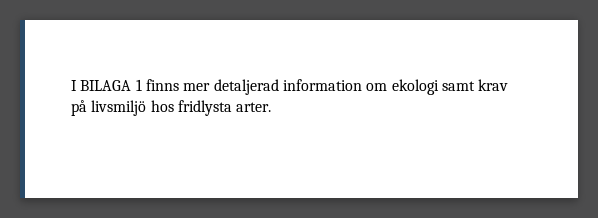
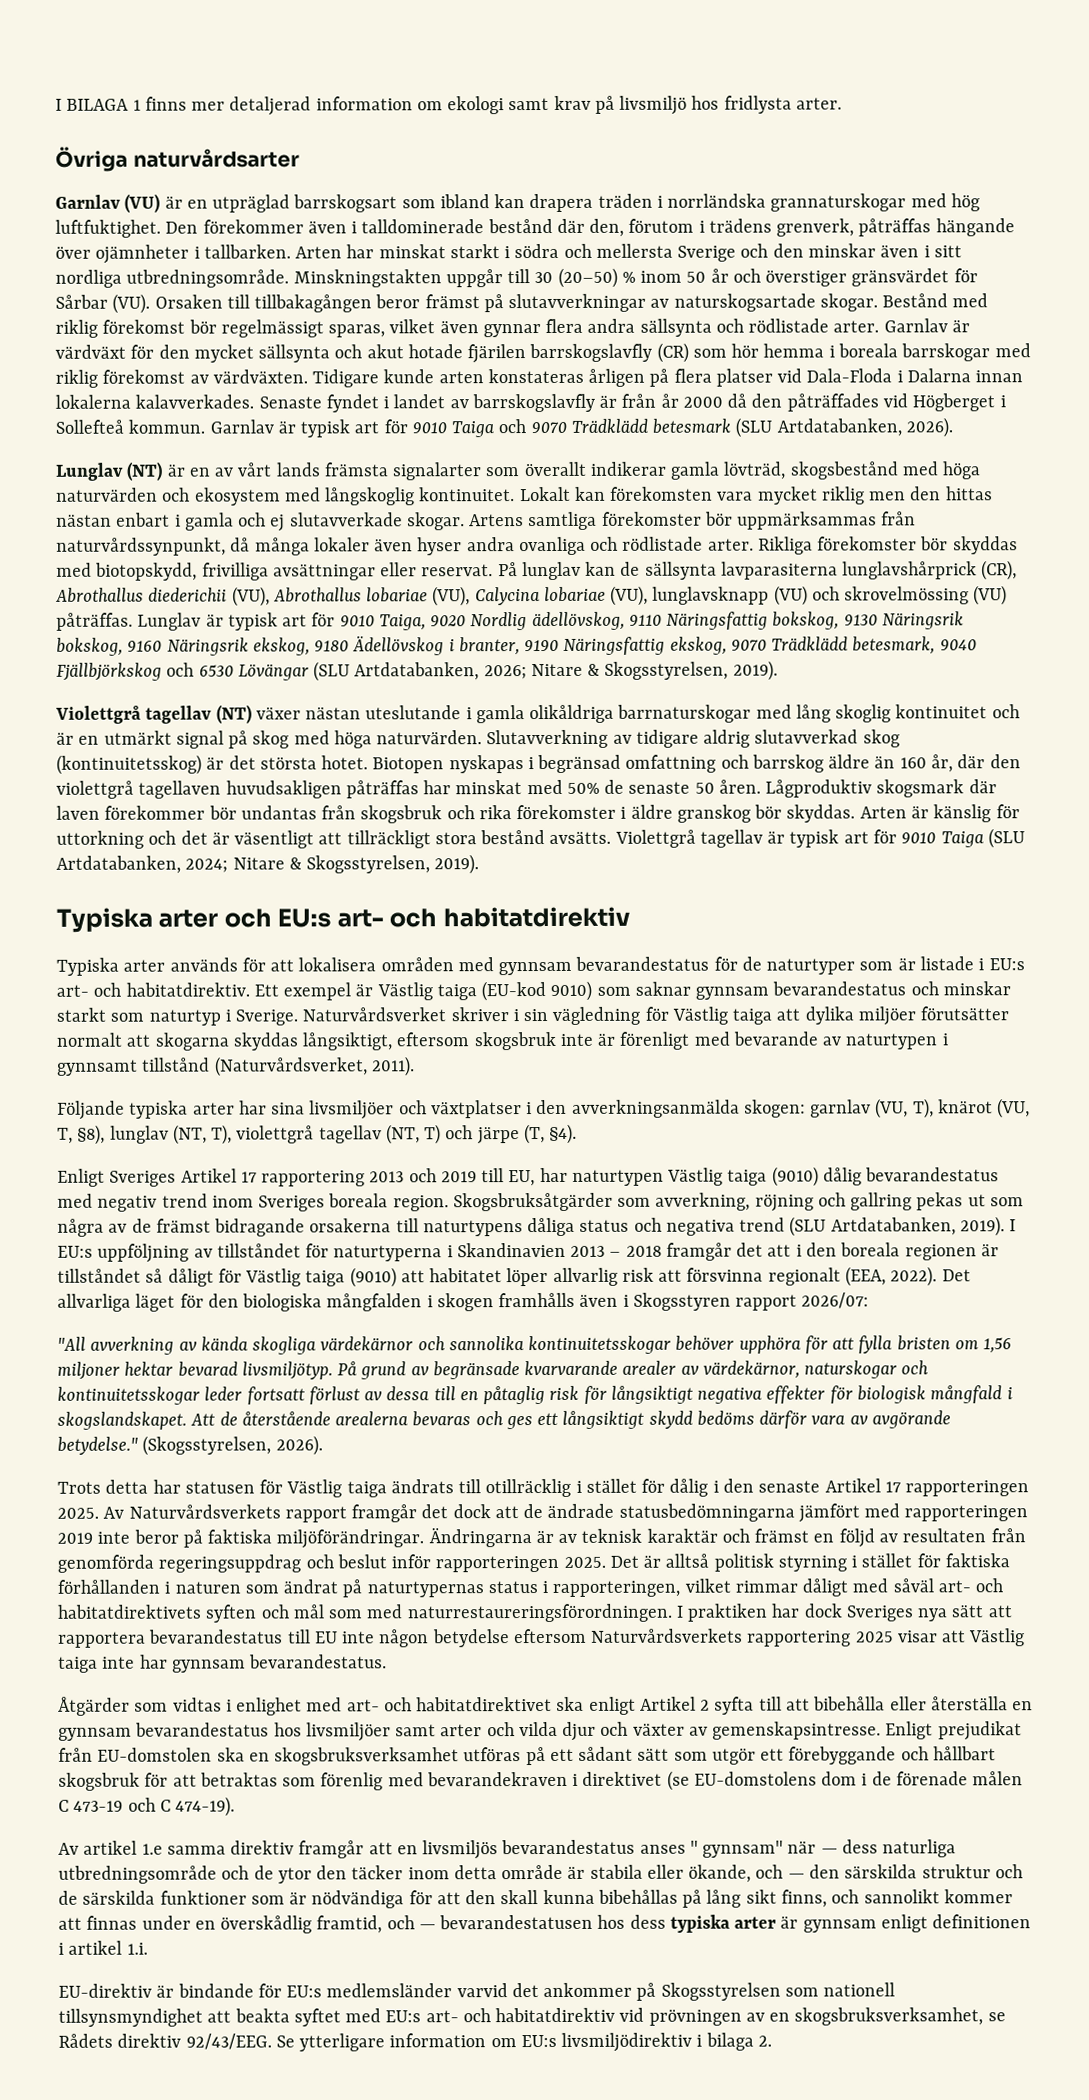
(272, 107) none -> [55,146,300,172] [55,193,980,213] [55,218,1015,238] [55,243,962,264] [55,267,978,288] [55,293,989,314] [55,318,970,338] [55,342,1031,364] [55,368,1024,388] [55,393,1006,413] [55,417,953,438] [55,461,982,481] [56,486,993,506] [56,511,917,532] [56,536,1018,556] [56,560,1018,581] [55,585,1008,607] [56,611,964,631] [56,635,977,656] [56,660,778,682] [55,704,1020,724] [56,729,900,749] [56,754,1021,775] [56,779,997,799] [56,804,1020,824] [56,828,1025,849] [56,854,480,875] [56,906,630,933] [56,956,1025,976] [56,980,1011,1002] [56,1006,1010,1026] [56,1031,948,1051] [57,1056,415,1077] [57,1098,1031,1120] [57,1123,578,1145] [57,1166,1000,1187] [57,1192,1024,1212] [57,1216,1017,1237] [57,1242,999,1263] [57,1266,971,1288] [57,1292,870,1312] [57,1335,1013,1355] [57,1360,930,1380] [57,1385,1013,1405] [57,1410,951,1430] [57,1435,323,1456] [57,1478,1030,1498] [57,1503,1029,1523] [57,1527,1026,1549] [57,1553,1010,1573] [57,1578,1004,1598] [57,1603,1012,1623] [58,1628,1026,1648] [58,1654,388,1673] [58,1696,1034,1716] [58,1721,1022,1742] [58,1746,996,1766] [58,1770,1024,1791] [58,1796,236,1817] [58,1839,957,1860] [58,1864,1023,1884] [58,1889,1013,1909] [58,1914,1032,1934] [58,1940,148,1955] [58,1982,896,2001] [58,2007,1006,2027] [58,2032,772,2052] // Övriga naturvårdsarter // Garnlav (VU) är en utpräglad barrskogsart som ibland kan drapera träden i norrländska grannaturskogar med hög luftfuktighet. Den förekommer även i talldominerade bestånd där den, förutom i trädens grenverk, påträffas hängande över ojämnheter i tallbarken. Arten har minskat starkt i södra och mellersta Sverige och den minskar även i sitt nordliga utbredningsområde. Minskningstakten uppgår till 30 (20–50) % inom 50 år och överstiger gränsvärdet för Sårbar (VU). Orsaken till tillbakagången beror främst på slutavverkningar av naturskogsartade skogar. Bestånd med riklig förekomst bör regelmässigt sparas, vilket även gynnar flera andra sällsynta och rödlistade arter. Garnlav är värdväxt för den mycket sällsynta och akut hotade fjärilen barrskogslavfly (CR) som hör hemma i boreala barrskogar med riklig förekomst av värdväxten. Tidigare kunde arten konstateras årligen på flera platser vid Dala-Floda i Dalarna innan lokalerna kalavverkades. Senaste fyndet i landet av barrskogslavfly är från år 2000 då den påträffades vid Högberget i Sollefteå kommun. Garnlav är typisk art för 9010 Taiga och 9070 Trädklädd betesmark (SLU Artdatabanken, 2026). // Lunglav (NT) är en av vårt lands främsta signalarter som överallt indikerar gamla lövträd, skogsbestånd med höga naturvärden och ekosystem med långskoglig kontinuitet. Lokalt kan förekomsten vara mycket riklig men den hittas nästan enbart i gamla och ej slutavverkade skogar. Artens samtliga förekomster bör uppmärksammas från naturvårdssynpunkt, då många lokaler även hyser andra ovanliga och rödlistade arter. Rikliga förekomster bör skyddas med biotopskydd, frivilliga avsättningar eller reservat. På lunglav kan de sällsynta lavparasiterna lunglavshårprick (CR), Abrothallus diederichii (VU), Abrothallus lobariae (VU), Calycina lobariae (VU), lunglavsknapp (VU) och skrovelmössing (VU) påträffas. Lunglav är typisk art för 9010 Taiga, 9020 Nordlig ädellövskog, 9110 Näringsfattig bokskog, 9130 Näringsrik bokskog, 9160 Näringsrik ekskog, 9180 Ädellövskog i branter, 9190 Näringsfattig ekskog, 9070 Trädklädd betesmark, 9040 Fjällbjörkskog och 6530 Lövängar (SLU Artdatabanken, 2026; Nitare & Skogsstyrelsen, 2019). // Violettgrå tagellav (NT) växer nästan uteslutande i gamla olikåldriga barrnaturskogar med lång skoglig kontinuitet och är en utmärkt signal på skog med höga naturvärden. Slutavverkning av tidigare aldrig slutavverkad skog (kontinuitetsskog) är det största hotet. Biotopen nyskapas i begränsad omfattning och barrskog äldre än 160 år, där den violettgrå tagellaven huvudsakligen påträffas har minskat med 50% de senaste 50 åren. Lågproduktiv skogsmark där laven förekommer bör undantas från skogsbruk och rika förekomster i äldre granskog bör skyddas. Arten är känslig för uttorkning och det är väsentligt att tillräckligt stora bestånd avsätts. Violettgrå tagellav är typisk art för 9010 Taiga (SLU Artdatabanken, 2024; Nitare & Skogsstyrelsen, 2019). // Typiska arter och EU:s art- och habitatdirektiv // Typiska arter används för att lokalisera områden med gynnsam bevarandestatus för de naturtyper som är listade i EU:s art- och habitatdirektiv. Ett exempel är Västlig taiga (EU-kod 9010) som saknar gynnsam bevarandestatus och minskar starkt som naturtyp i Sverige. Naturvårdsverket skriver i sin vägledning för Västlig taiga att dylika miljöer förutsätter normalt att skogarna skyddas långsiktigt, eftersom skogsbruk inte är förenligt med bevarande av naturtypen i gynnsamt tillstånd (Naturvårdsverket, 2011). // Följande typiska arter har sina livsmiljöer och växtplatser i den avverkningsanmälda skogen: garnlav (VU, T), knärot (VU, T, §8), lunglav (NT, T), violettgrå tagellav (NT, T) och järpe (T, §4). // Enligt Sveriges Artikel 17 rapportering 2013 och 2019 till EU, har naturtypen Västlig taiga (9010) dålig bevarandestatus med negativ trend inom Sveriges boreala region. Skogsbruksåtgärder som avverkning, röjning och gallring pekas ut som några av de främst bidragande orsakerna till naturtypens dåliga status och negativa trend (SLU Artdatabanken, 2019). I EU:s uppföljning av tillståndet för naturtyperna i Skandinavien 2013 – 2018 framgår det att i den boreala regionen är tillståndet så dåligt för Västlig taiga (9010) att habitatet löper allvarlig risk att försvinna regionalt (EEA, 2022). Det allvarliga läget för den biologiska mångfalden i skogen framhålls även i Skogsstyren rapport 2026/07: // "All avverkning av kända skogliga värdekärnor och sannolika kontinuitetsskogar behöver upphöra för att fylla bristen om 1,56 miljoner hektar bevarad livsmiljötyp. På grund av begränsade kvarvarande arealer av värdekärnor, naturskogar och kontinuitetsskogar leder fortsatt förlust av dessa till en påtaglig risk för långsiktigt negativa effekter för biologisk mångfald i skogslandskapet. Att de återstående arealerna bevaras och ges ett långsiktigt skydd bedöms därför vara av avgörande betydelse." (Skogsstyrelsen, 2026). // Trots detta har statusen för Västlig taiga ändrats till otillräcklig i stället för dålig i den senaste Artikel 17 rapporteringen 2025. Av Naturvårdsverkets rapport framgår det dock att de ändrade statusbedömningarna jämfört med rapporteringen 2019 inte beror på faktiska miljöförändringar. Ändringarna är av teknisk karaktär och främst en följd av resultaten från genomförda regeringsuppdrag och beslut inför rapporteringen 2025. Det är alltså politisk styrning i stället för faktiska förhållanden i naturen som ändrat på naturtypernas status i rapporteringen, vilket rimmar dåligt med såväl art- och habitatdirektivets syften och mål som med naturrestaureringsförordningen. I praktiken har dock Sveriges nya sätt att rapportera bevarandestatus till EU inte någon betydelse eftersom Naturvårdsverkets rapportering 2025 visar att Västlig taiga inte har gynnsam bevarandestatus. // Åtgärder som vidtas i enlighet med art- och habitatdirektivet ska enligt Artikel 2 syfta till att bibehålla eller återställa en gynnsam bevarandestatus hos livsmiljöer samt arter och vilda djur och växter av gemenskapsintresse. Enligt prejudikat från EU-domstolen ska en skogsbruksverksamhet utföras på ett sådant sätt som utgör ett förebyggande och hållbart skogsbruk för att betraktas som förenlig med bevarandekraven i direktivet (se EU-domstolens dom i de förenade målen C 473-19 och C 474-19). // Av artikel 1.e samma direktiv framgår att en livsmiljös bevarandestatus anses " gynnsam" när — dess naturliga utbredningsområde och de ytor den täcker inom detta område är stabila eller ökande, och — den särskilda struktur och de särskilda funktioner som är nödvändiga för att den skall kunna bibehållas på lång sikt finns, och sannolikt kommer att finnas under en överskådlig framtid, och — bevarandestatusen hos dess typiska arter är gynnsam enligt definitionen i artikel 1.i. // EU-direktiv är bindande för EU:s medlemsländer varvid det ankommer på Skogsstyrelsen som nationell tillsynsmyndighet att beakta syftet med EU:s art- och habitatdirektiv vid prövningen av en skogsbruksverksamhet, se Rådets direktiv 92/43/EEG. Se ytterligare information om EU:s livsmiljödirektiv i bilaga 2.

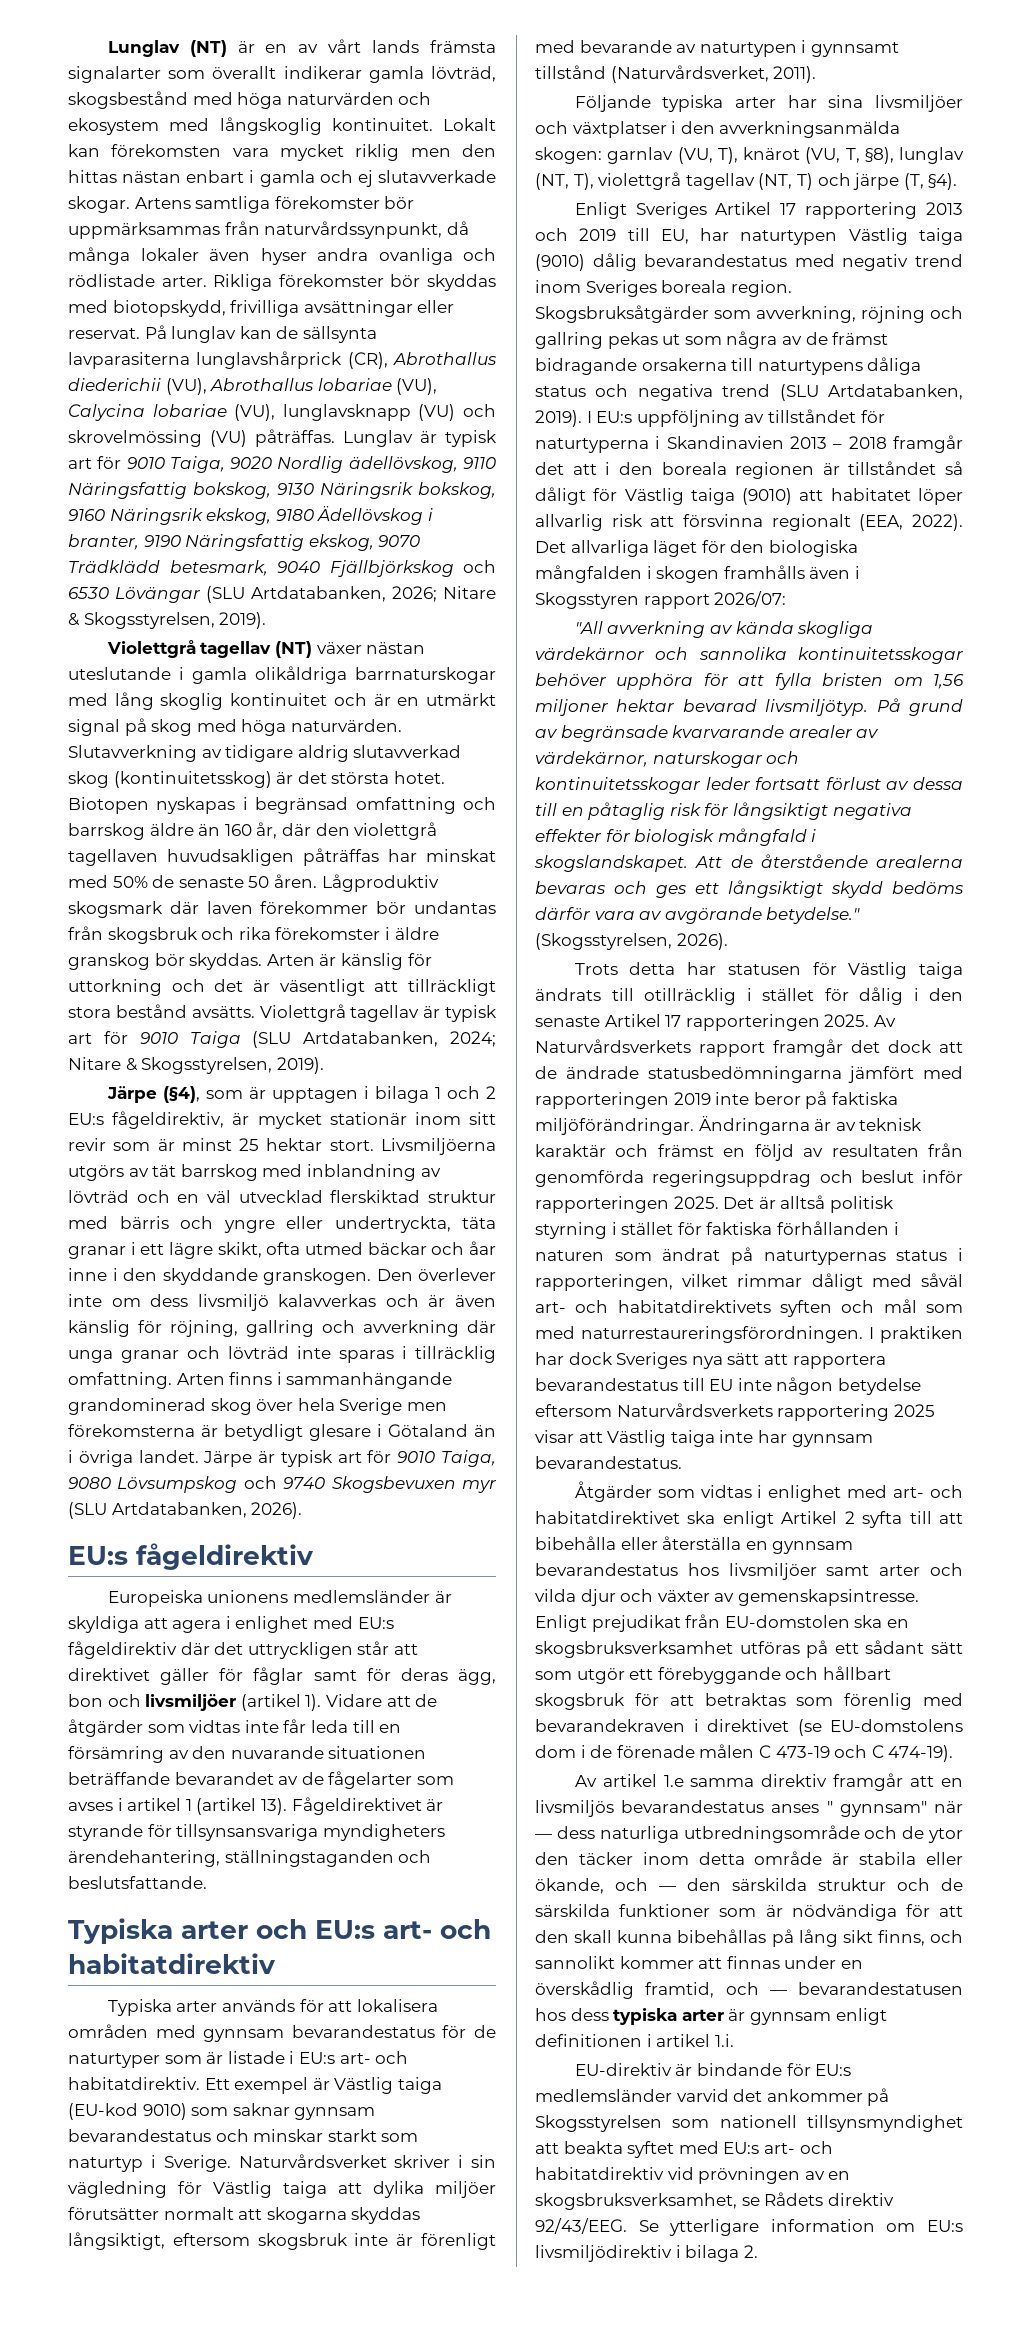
[55,95,842,116] [55,146,300,172] [55,193,980,213] [55,218,1015,238] [55,243,962,264] [55,267,978,288] [55,293,989,314] [55,318,970,338] [55,342,1031,364] [55,368,1024,388] [55,393,1006,413] [55,417,953,438] I BILAGA 1 finns mer detaljerad information om ekologi samt krav på livsmiljö hos fridlysta arter. // Övriga naturvårdsarter // Garnlav (VU) är en utpräglad barrskogsart som ibland kan drapera träden i norrländska grannaturskogar med hög luftfuktighet. Den förekommer även i talldominerade bestånd där den, förutom i trädens grenverk, påträffas hängande över ojämnheter i tallbarken. Arten har minskat starkt i södra och mellersta Sverige och den minskar även i sitt nordliga utbredningsområde. Minskningstakten uppgår till 30 (20–50) % inom 50 år och överstiger gränsvärdet för Sårbar (VU). Orsaken till tillbakagången beror främst på slutavverkningar av naturskogsartade skogar. Bestånd med riklig förekomst bör regelmässigt sparas, vilket även gynnar flera andra sällsynta och rödlistade arter. Garnlav är värdväxt för den mycket sällsynta och akut hotade fjärilen barrskogslavfly (CR) som hör hemma i boreala barrskogar med riklig förekomst av värdväxten. Tidigare kunde arten konstateras årligen på flera platser vid Dala-Floda i Dalarna innan lokalerna kalavverkades. Senaste fyndet i landet av barrskogslavfly är från år 2000 då den påträffades vid Högberget i Sollefteå kommun. Garnlav är typisk art för 9010 Taiga och 9070 Trädklädd betesmark (SLU Artdatabanken, 2026). // -> (107, 48) none
(480, 864) none -> [106,1086,496,1103] [68,1111,496,1129] [68,1138,496,1155] [68,1164,441,1181] [68,1190,496,1203] [68,1216,496,1233] [68,1241,497,1259] [68,1268,496,1285] [68,1294,496,1311] [68,1320,496,1337] [68,1346,496,1363] [68,1372,453,1389] [68,1398,447,1415] [68,1424,496,1441] [68,1450,496,1467] [68,1476,497,1493] [68,1502,303,1519] [68,1543,314,1570] [107,1590,452,1607] [68,1616,394,1633] [68,1641,418,1659] [68,1667,497,1685] [68,1694,438,1711] [68,1719,402,1737] [68,1746,427,1763] [68,1771,454,1789] [68,1797,444,1815] [68,1824,445,1841] [68,1850,432,1867] [68,1876,207,1889] // Järpe (§4), som är upptagen i bilaga 1 och 2 EU:s fågeldirektiv, är mycket stationär inom sitt revir som är minst 25 hektar stort. Livsmiljöerna utgörs av tät barrskog med inblandning av lövträd och en väl utvecklad flerskiktad struktur med bärris och yngre eller undertryckta, täta granar i ett lägre skikt, ofta utmed bäckar och åar inne i den skyddande granskogen. Den överlever inte om dess livsmiljö kalavverkas och är även känslig för röjning, gallring och avverkning där unga granar och lövträd inte sparas i tillräcklig omfattning. Arten finns i sammanhängande grandominerad skog över hela Sverige men förekomsterna är betydligt glesare i Götaland än i övriga landet. Järpe är typisk art för 9010 Taiga, 9080 Lövsumpskog och 9740 Skogsbevuxen myr (SLU Artdatabanken, 2026). // EU:s fågeldirektiv // Europeiska unionens medlemsländer är skyldiga att agera i enlighet med EU:s fågeldirektiv där det uttryckligen står att direktivet gäller för fåglar samt för deras ägg, bon och livsmiljöer (artikel 1). Vidare att de åtgärder som vidtas inte får leda till en försämring av den nuvarande situationen beträffande bevarandet av de fågelarter som avses i artikel 1 (artikel 13). Fågeldirektivet är styrande för tillsynsansvariga myndigheters ärendehantering, ställningstaganden och beslutsfattande.

